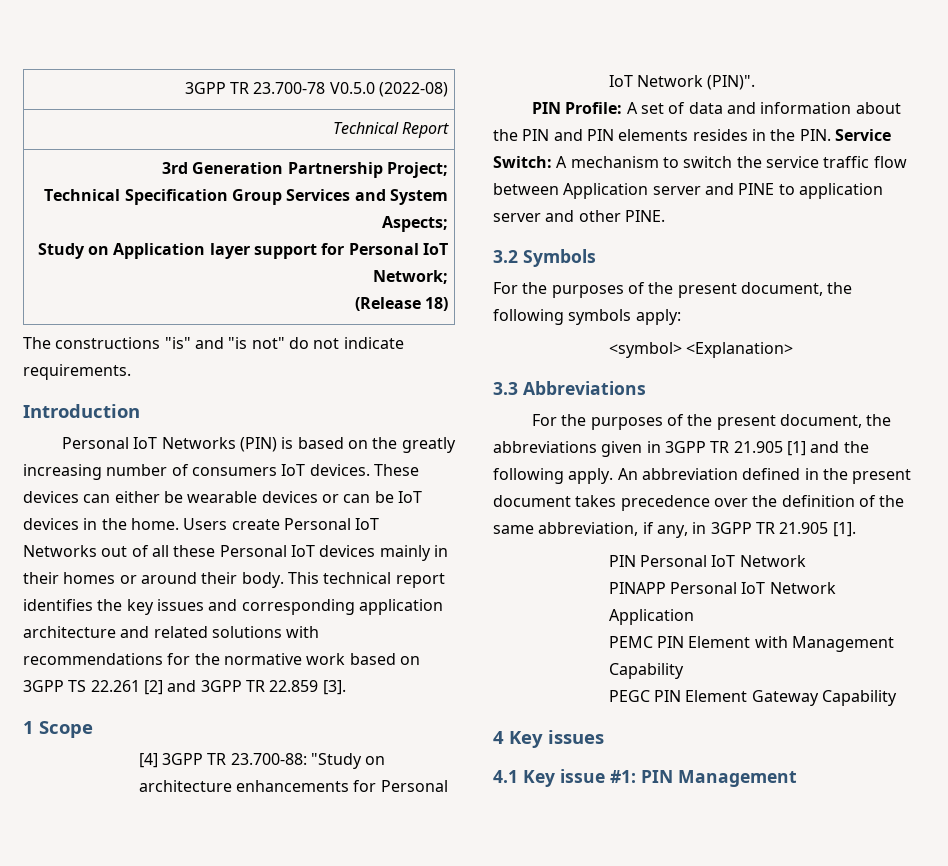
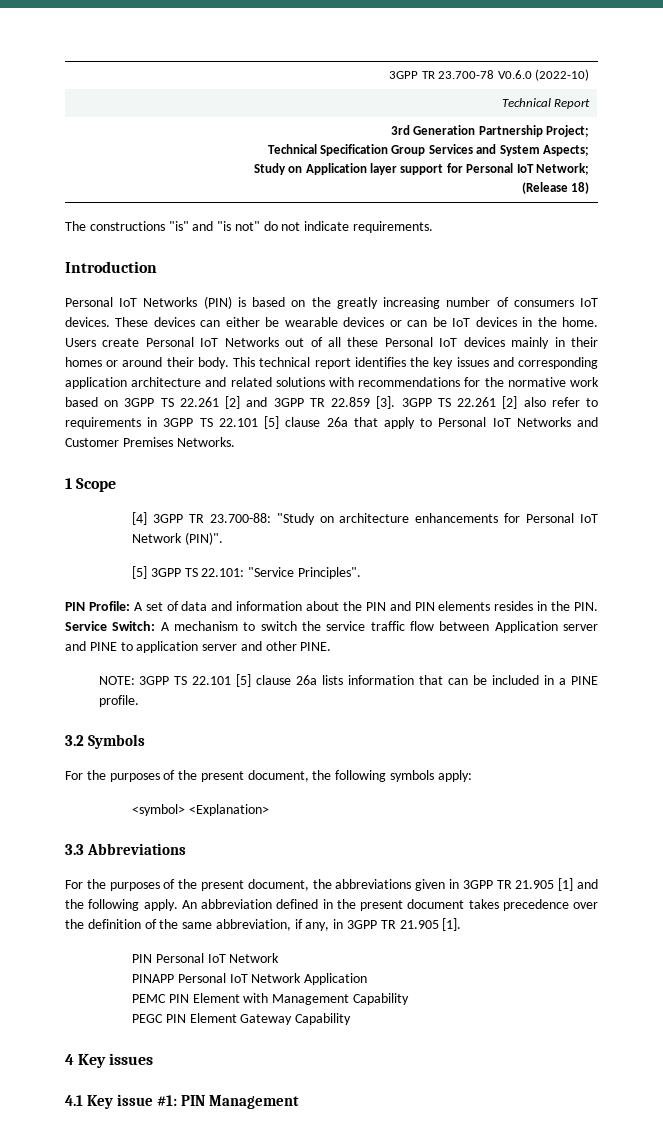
[329,82,449,97] V0.5.0 (2022-08) -> [497,69,589,81] V0.6.0 (2022-10)
(346, 687) none -> [401,396,599,409] [65,416,598,429] [65,437,235,447] 3GPP TS 22.261 [2] also refer to requirements in 3GPP TS 22.101 [5] clause 26a that apply to Personal IoT Networks and Customer Premises Networks.
(756, 82) none -> [132,566,361,579] // [5] 3GPP TS 22.101: "Service Principles".
(665, 216) none -> [98,674,599,687] [98,695,139,707] // NOTE: 3GPP TS 22.101 [5] clause 26a lists information that can be included in a PINE profile.

